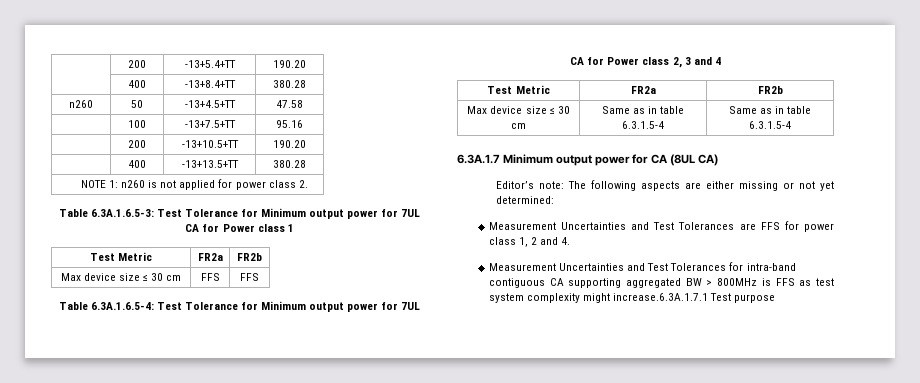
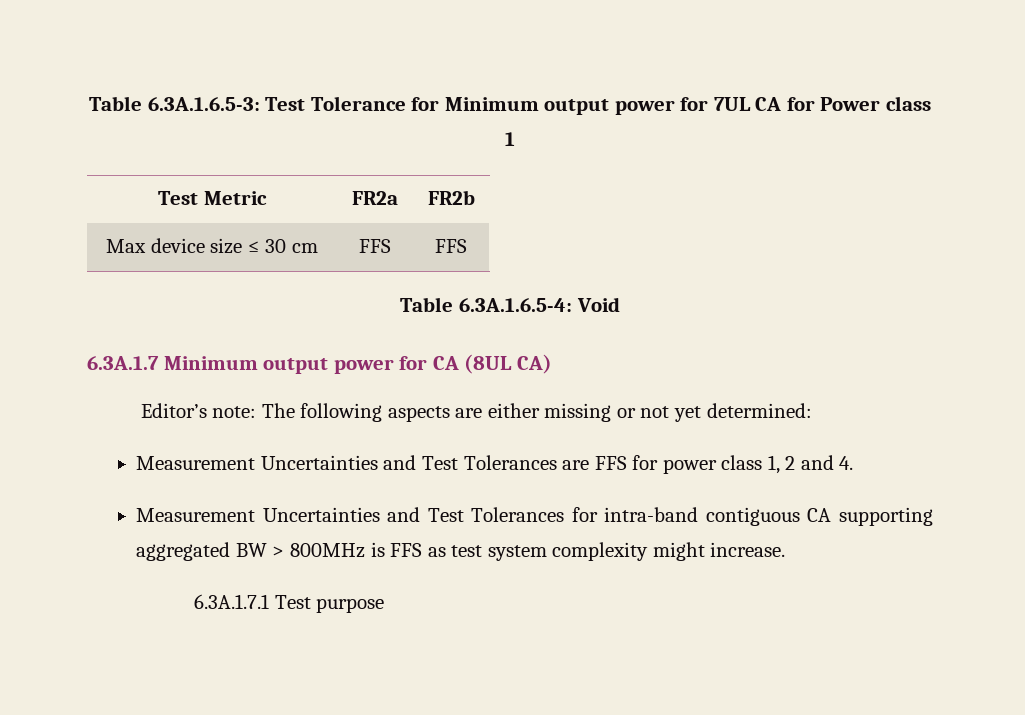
[128,60,146,68] [184,60,236,68] [273,60,306,68] [128,80,146,88] [184,80,236,88] [273,80,306,88] [69,100,93,108] [131,100,143,108] [184,100,236,108] [276,100,303,108] [128,120,146,128] [184,120,236,128] [276,120,303,128] [128,140,146,148] [181,140,239,148] [273,140,306,148] [128,160,146,168] [181,160,239,168] [273,160,306,168] [80,179,308,190] | 200 | -13+5.4+TT | 190.20 // | 400 | -13+8.4+TT | 380.28 // n260 | 50 | -13+4.5+TT | 47.58 // | 100 | -13+7.5+TT | 95.16 // | 200 | -13+10.5+TT | 190.20 // | 400 | -13+13.5+TT | 380.28 // NOTE 1: n260 is not applied for power class 2. // -> (89, 103) none
[156,301,421,312] [570,57,721,68] [487,85,550,94] [630,86,656,94] [757,86,783,94] [467,106,570,114] [511,123,526,129] [601,106,685,114] [622,121,664,129] [728,106,812,114] [749,121,791,129] Test Tolerance for Minimum output power for 7UL CA for Power class 2, 3 and 4 // Test Metric | FR2a | FR2b // Max device size ≤ 30 cm | Same as in table 6.3.1.5-4 | Same as in table 6.3.1.5-4 -> [576,297,620,312] Void
[613,293,709,301] increase.6.3A.1.7.1 -> [710,542,786,557] [194,594,270,609] increase. // 6.3A.1.7.1

